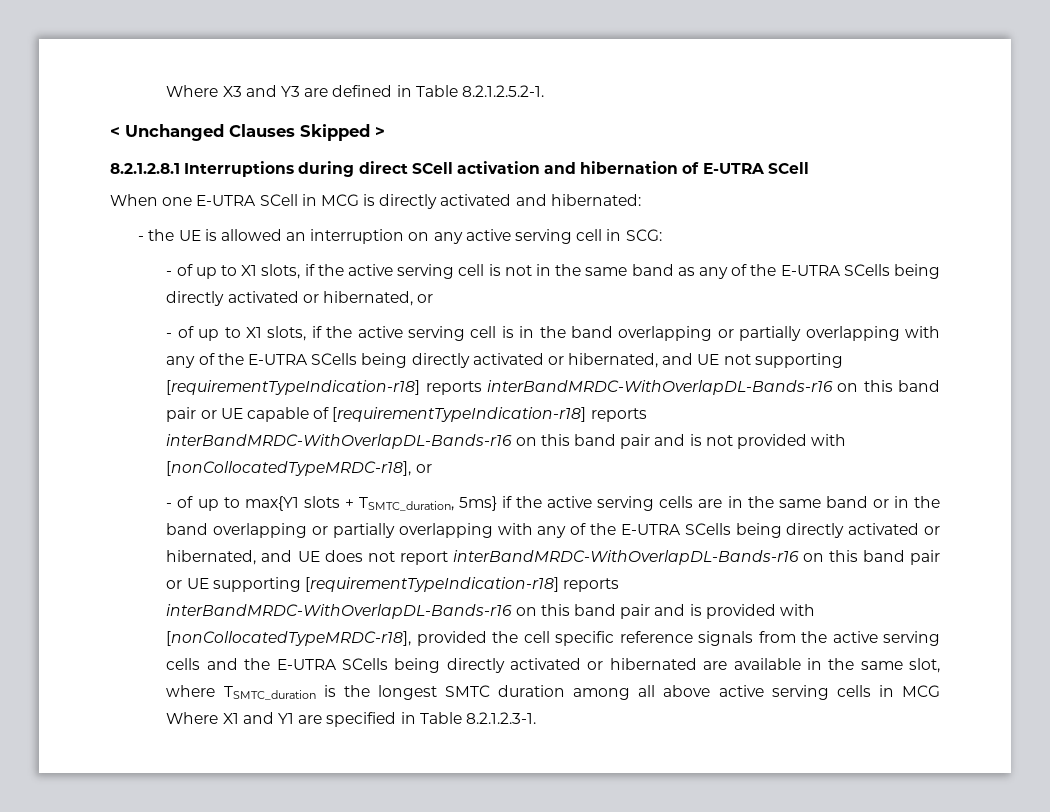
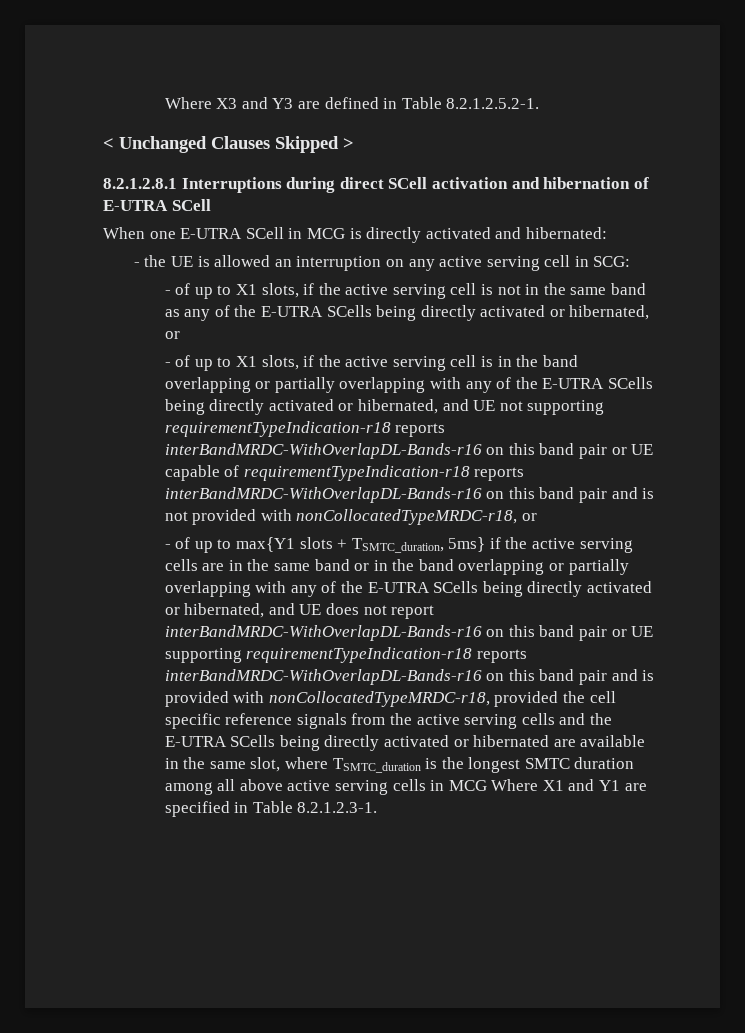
[166,380,421,395] [requirementTypeIndication-r18] -> [164,421,391,437] requirementTypeIndication-r18
[332,407,587,422] [requirementTypeIndication-r18] -> [243,465,470,481] requirementTypeIndication-r18
[166,461,412,476] [nonCollocatedTypeMRDC-r18], -> [296,509,518,525] nonCollocatedTypeMRDC-r18,
[304,577,559,592] [requirementTypeIndication-r18] -> [246,647,473,663] requirementTypeIndication-r18
[166,631,412,646] [nonCollocatedTypeMRDC-r18], -> [268,691,490,707] nonCollocatedTypeMRDC-r18,

